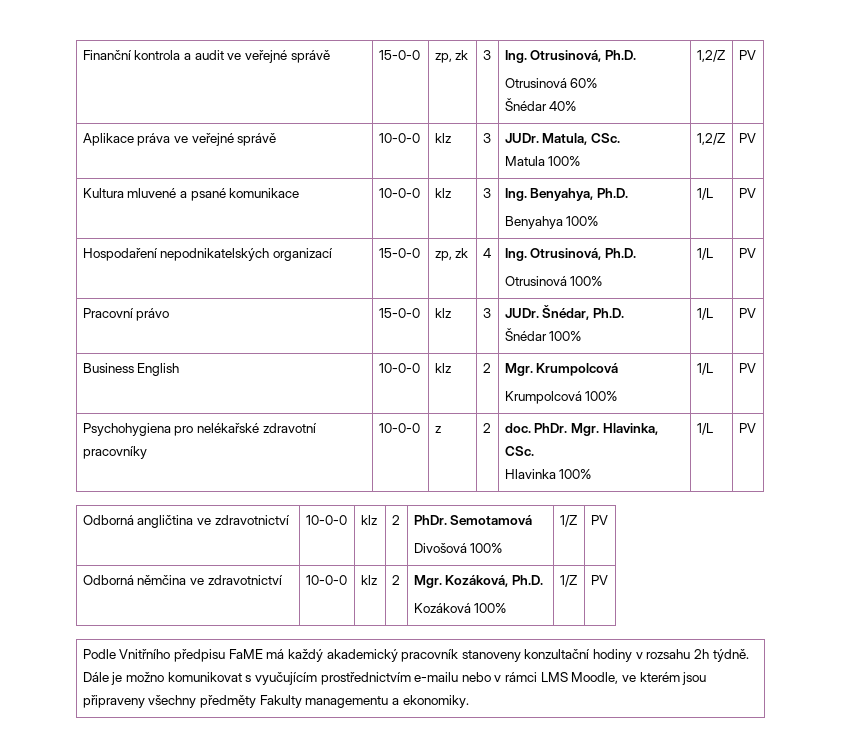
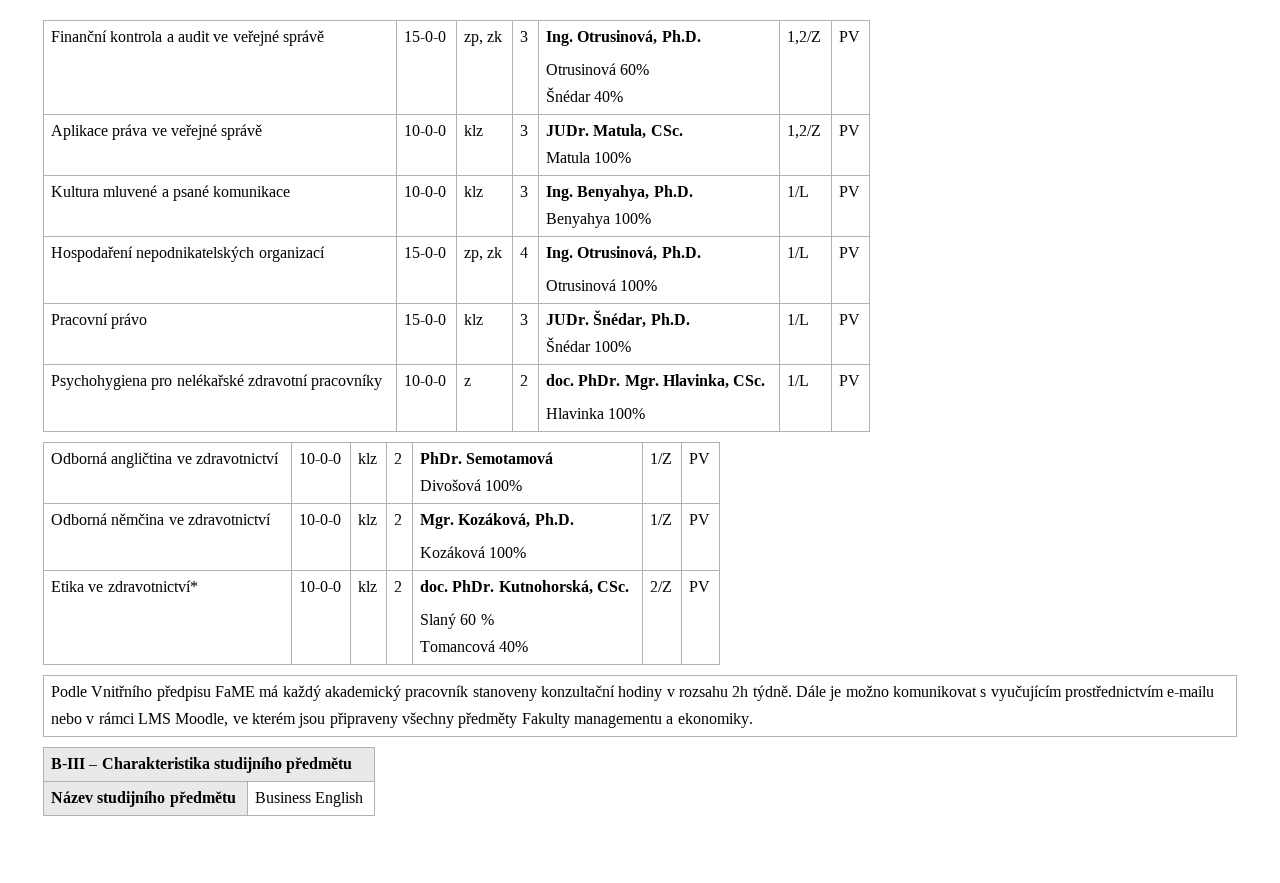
[82,363,180,376] [378,363,420,373] [434,363,451,373] [482,363,491,373] [504,363,619,376] [504,391,618,404] [696,363,713,375] [738,363,756,373] // Business English | 10-0-0 | klz | 2 | Mgr. Krumpolcová // Krumpolcová 100% | 1/L | PV -> (861, 319) none
(608, 580) none -> [51,580,198,592] [299,581,342,592] [358,581,378,592] [394,581,403,592] [420,580,630,595] [420,613,494,629] [420,640,529,652] [650,581,673,592] [689,581,711,592] // Etika ve zdravotnictví* | 10-0-0 | klz | 2 | doc. PhDr. Kutnohorská, CSc. // Slaný 60 % // Tomancová 40% | 2/Z | PV
(469, 701) none -> [51,757,353,773] [51,791,236,807] [255,792,364,807] // B-III – Charakteristika studijního předmětu // Název studijního předmětu | Business English

